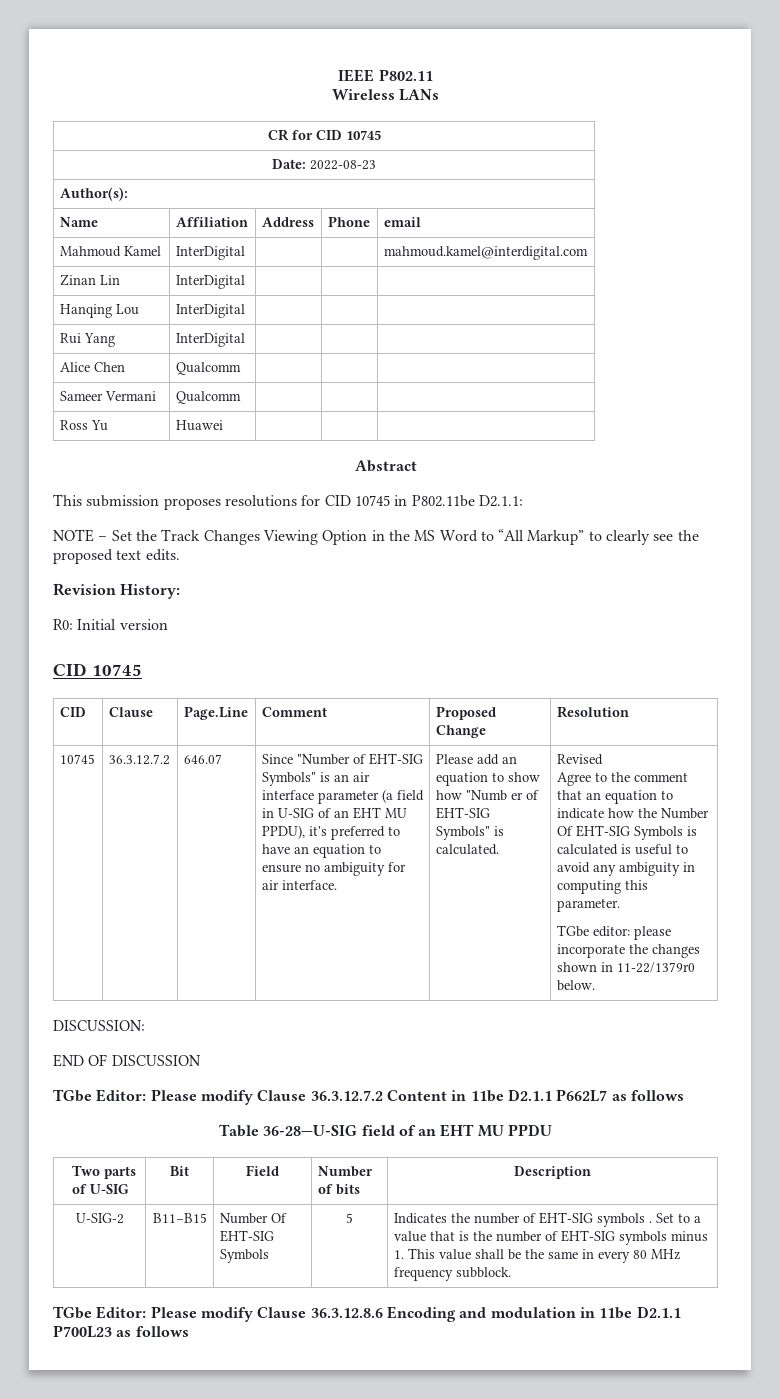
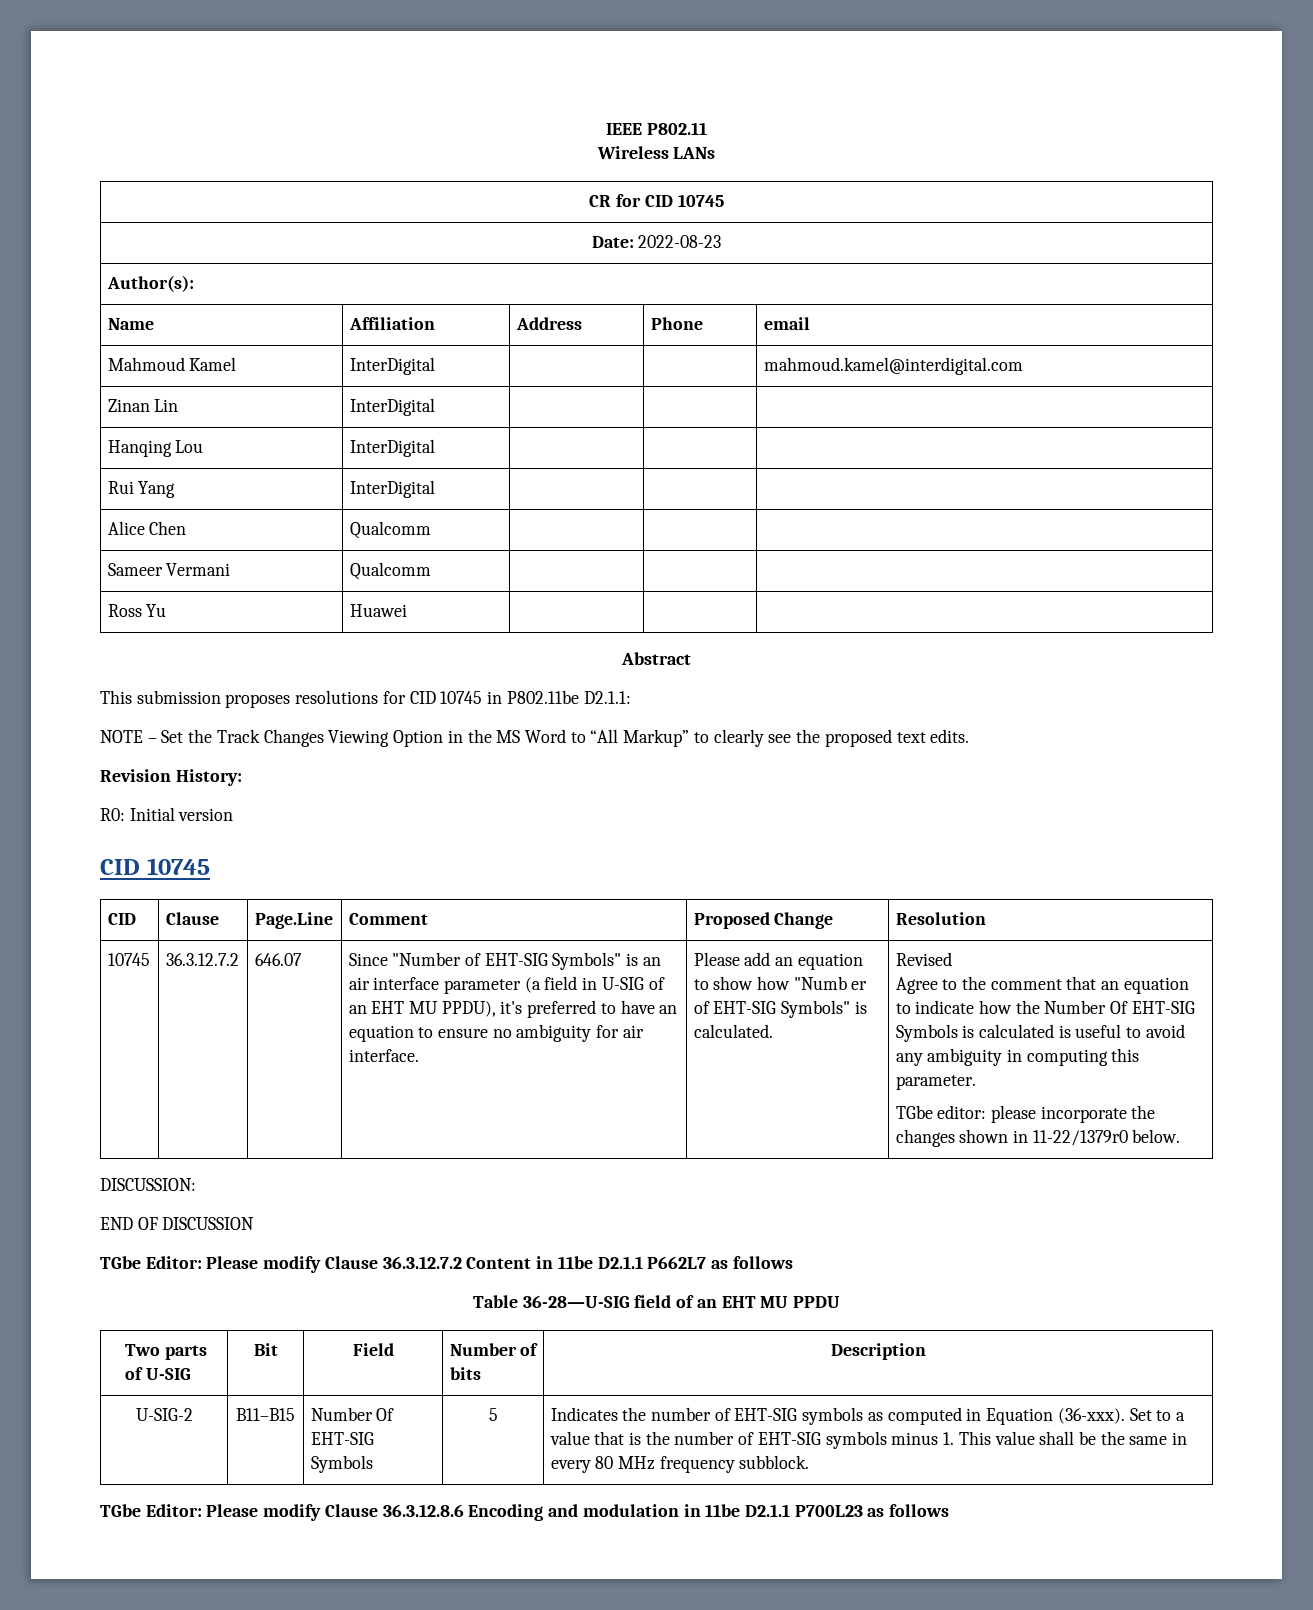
[648,1221,652,1223] . -> [867,1407,1125,1425] as computed in Equation (36-xxx).

